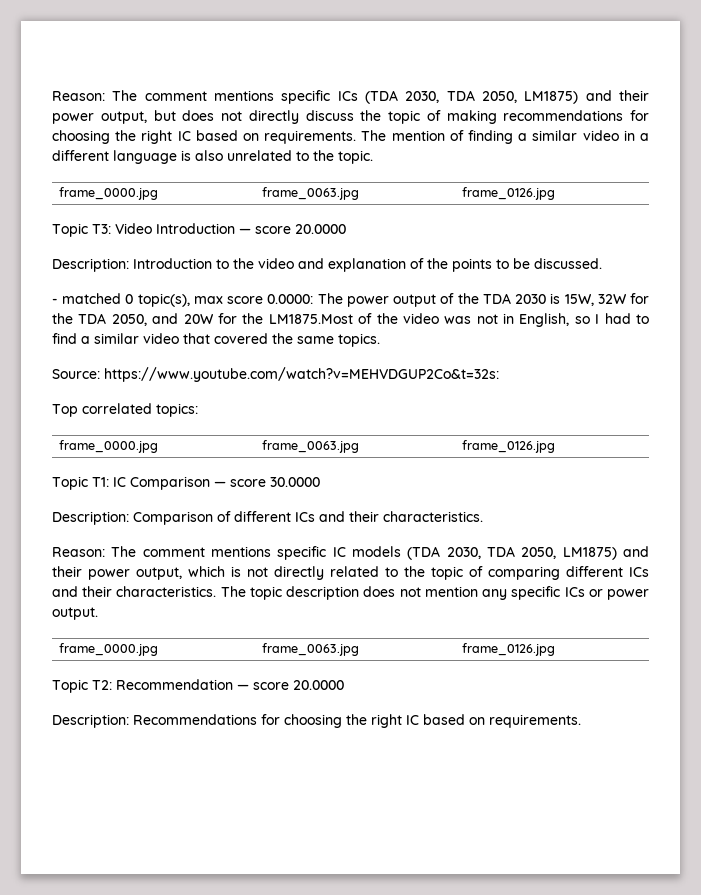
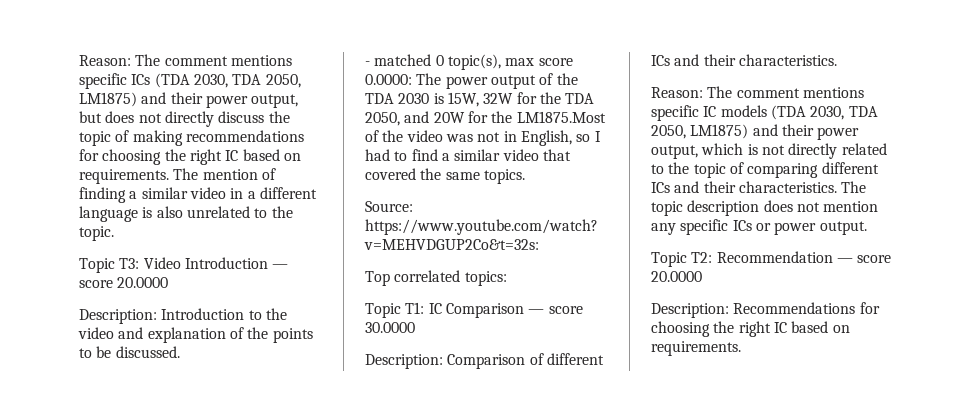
[58,187,158,200] [261,187,359,200] [461,187,555,200] // frame_0000.jpg | frame_0063.jpg | frame_0126.jpg -> (114, 233) none
[58,440,158,453] [261,440,359,453] [461,440,555,453] // frame_0000.jpg | frame_0063.jpg | frame_0126.jpg -> (507, 278) none
[58,643,158,656] [261,643,359,656] [461,643,555,656] // frame_0000.jpg | frame_0063.jpg | frame_0126.jpg -> (867, 228) none

